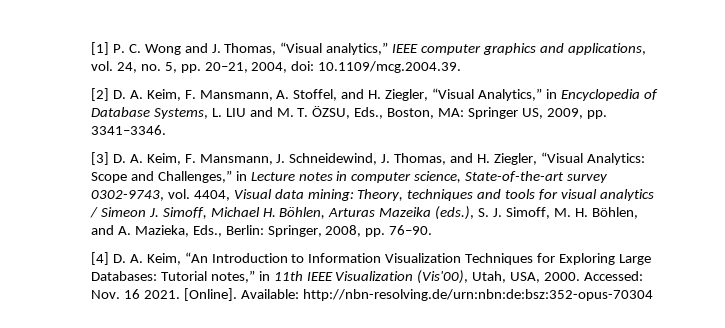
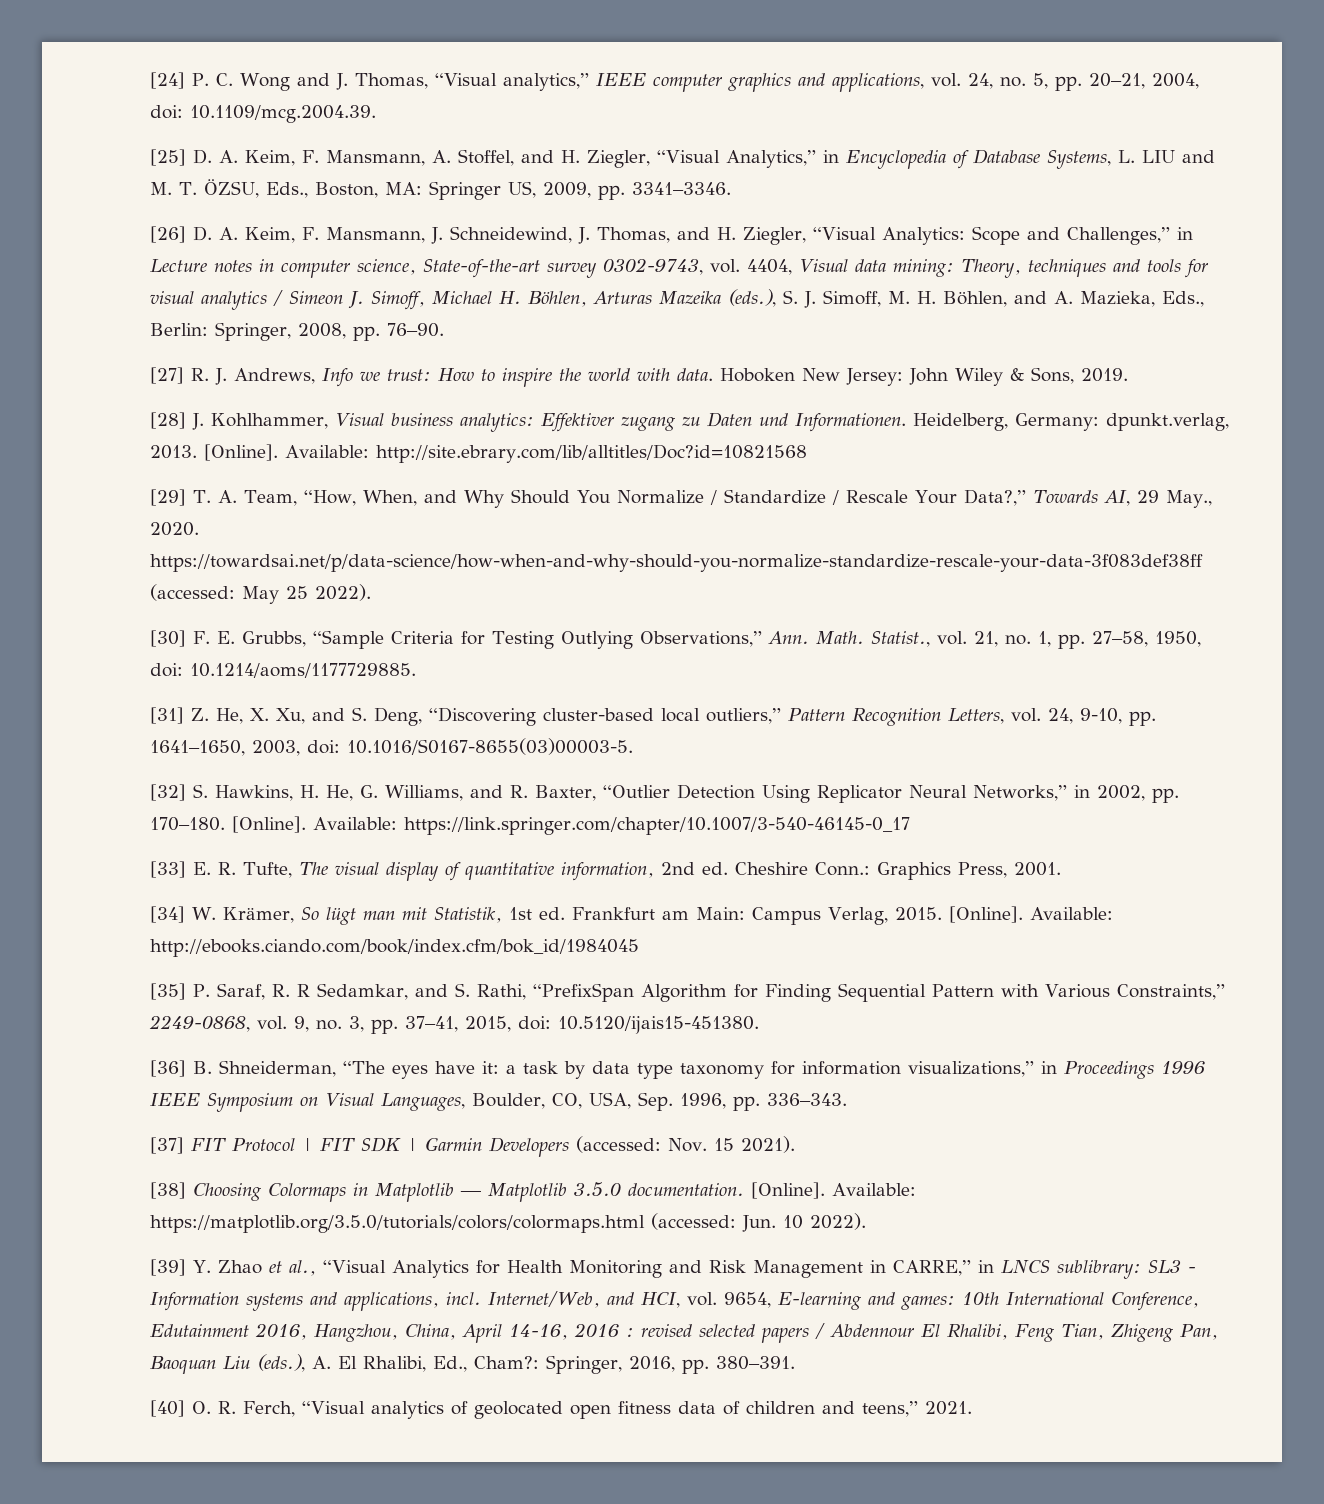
[90,42,109,55] [1] -> [149,72,185,89] [24]
[90,88,109,101] [2] -> [149,149,186,166] [25]
[90,152,109,165] [3] -> [149,226,186,243] [26]
[90,252,651,265] [90,270,644,284] [90,288,653,301] [4] D. A. Keim, “An Introduction to Information Visualization Techniques for Exploring Large Databases: Tutorial notes,” in 11th IEEE Visualization (Vis'00), Utah, USA, 2000. Accessed: Nov. 16 2021. [Online]. Available: http://nbn-resolving.de/urn:nbn:de:bsz:352-opus-70304 -> [149,367,1128,387] [149,412,1229,432] [149,444,807,463] [149,489,1213,508] [149,522,199,536] [149,554,1203,572] [149,584,371,604] [149,630,1201,649] [149,663,416,678] [149,707,1156,726] [149,738,633,756] [149,784,1179,803] [149,816,910,835] [149,861,1061,881] [149,906,1114,925] [149,939,639,957] [149,983,1226,1002] [148,1015,759,1034] [149,1060,1205,1079] [149,1092,847,1112] [149,1136,795,1157] [149,1182,916,1202] [149,1213,866,1233] [149,1259,1196,1279] [149,1291,1199,1311] [149,1323,1218,1343] [149,1354,795,1374] [149,1400,972,1419] [27] R. J. Andrews, Info we trust: How to inspire the world with data. Hoboken New Jersey: John Wiley & Sons, 2019. // [28] J. Kohlhammer, Visual business analytics: Effektiver zugang zu Daten und Informationen. Heidelberg, Germany: dpunkt.verlag, 2013. [Online]. Available: http://site.ebrary.com/lib/alltitles/Doc?id=10821568 // [29] T. A. Team, “How, When, and Why Should You Normalize / Standardize / Rescale Your Data?,” Towards AI, 29 May., 2020. https://towardsai.net/p/data-science/how-when-and-why-should-you-normalize-standardize-rescale-your-data-3f083def38ff (accessed: May 25 2022). // [30] F. E. Grubbs, “Sample Criteria for Testing Outlying Observations,” Ann. Math. Statist., vol. 21, no. 1, pp. 27–58, 1950, doi: 10.1214/aoms/1177729885. // [31] Z. He, X. Xu, and S. Deng, “Discovering cluster-based local outliers,” Pattern Recognition Letters, vol. 24, 9-10, pp. 1641–1650, 2003, doi: 10.1016/S0167-8655(03)00003-5. // [32] S. Hawkins, H. He, G. Williams, and R. Baxter, “Outlier Detection Using Replicator Neural Networks,” in 2002, pp. 170–180. [Online]. Available: https://link.springer.com/chapter/10.1007/3-540-46145-0_17 // [33] E. R. Tufte, The visual display of quantitative information, 2nd ed. Cheshire Conn.: Graphics Press, 2001. // [34] W. Krämer, So lügt man mit Statistik, 1st ed. Frankfurt am Main: Campus Verlag, 2015. [Online]. Available: http://ebooks.ciando.com/book/index.cfm/bok_id/1984045 // [35] P. Saraf, R. R Sedamkar, and S. Rathi, “PrefixSpan Algorithm for Finding Sequential Pattern with Various Constraints,” 2249-0868, vol. 9, no. 3, pp. 37–41, 2015, doi: 10.5120/ijais15-451380. // [36] B. Shneiderman, “The eyes have it: a task by data type taxonomy for information visualizations,” in Proceedings 1996 IEEE Symposium on Visual Languages, Boulder, CO, USA, Sep. 1996, pp. 336–343. // [37] FIT Protocol | FIT SDK | Garmin Developers (accessed: Nov. 15 2021). // [38] Choosing Colormaps in Matplotlib — Matplotlib 3.5.0 documentation. [Online]. Available: https://matplotlib.org/3.5.0/tutorials/colors/colormaps.html (accessed: Jun. 10 2022). // [39] Y. Zhao et al., “Visual Analytics for Health Monitoring and Risk Management in CARRE,” in LNCS sublibrary: SL3 - Information systems and applications, incl. Internet/Web, and HCI, vol. 9654, E-learning and games: 10th International Conference, Edutainment 2016, Hangzhou, China, April 14-16, 2016 : revised selected papers / Abdennour El Rhalibi, Feng Tian, Zhigeng Pan, Baoquan Liu (eds.), A. El Rhalibi, Ed., Cham?: Springer, 2016, pp. 380–391. // [40] O. R. Ferch, “Visual analytics of geolocated open fitness data of children and teens,” 2021.

